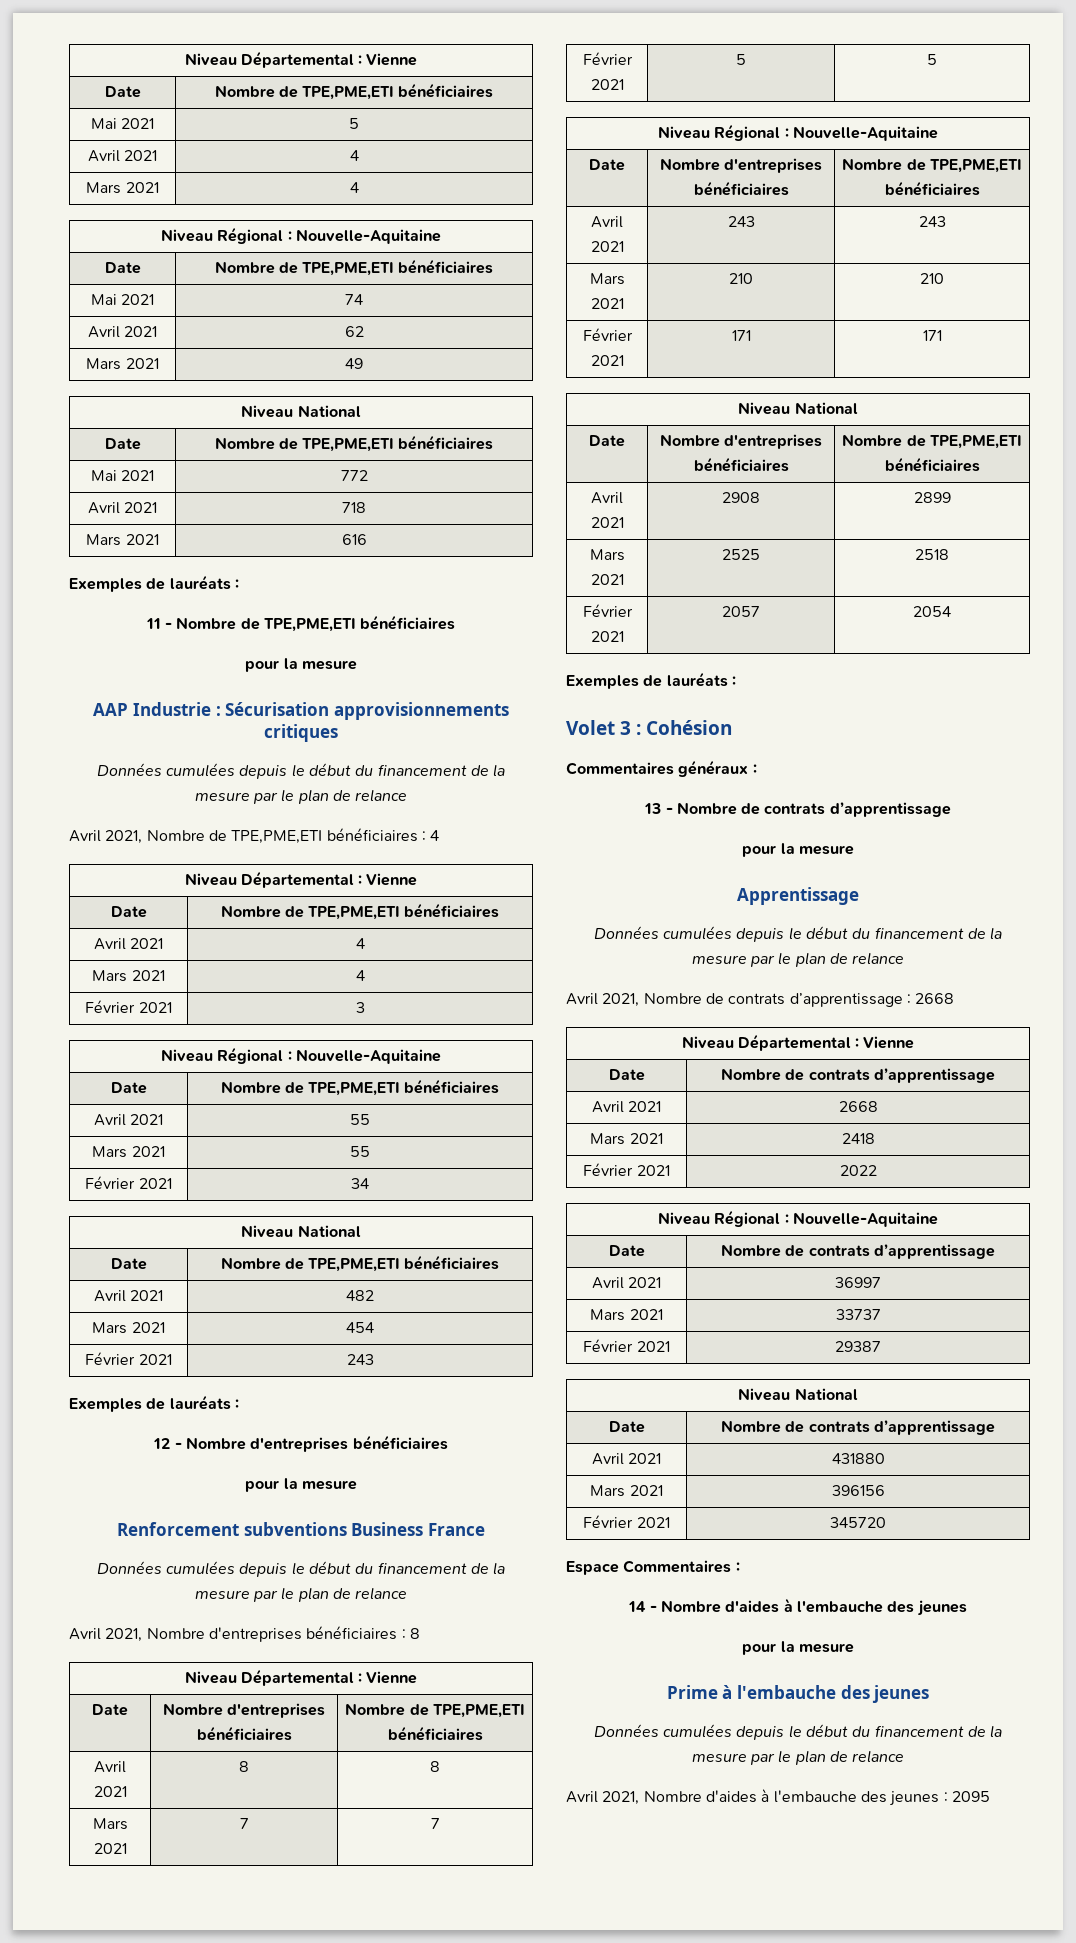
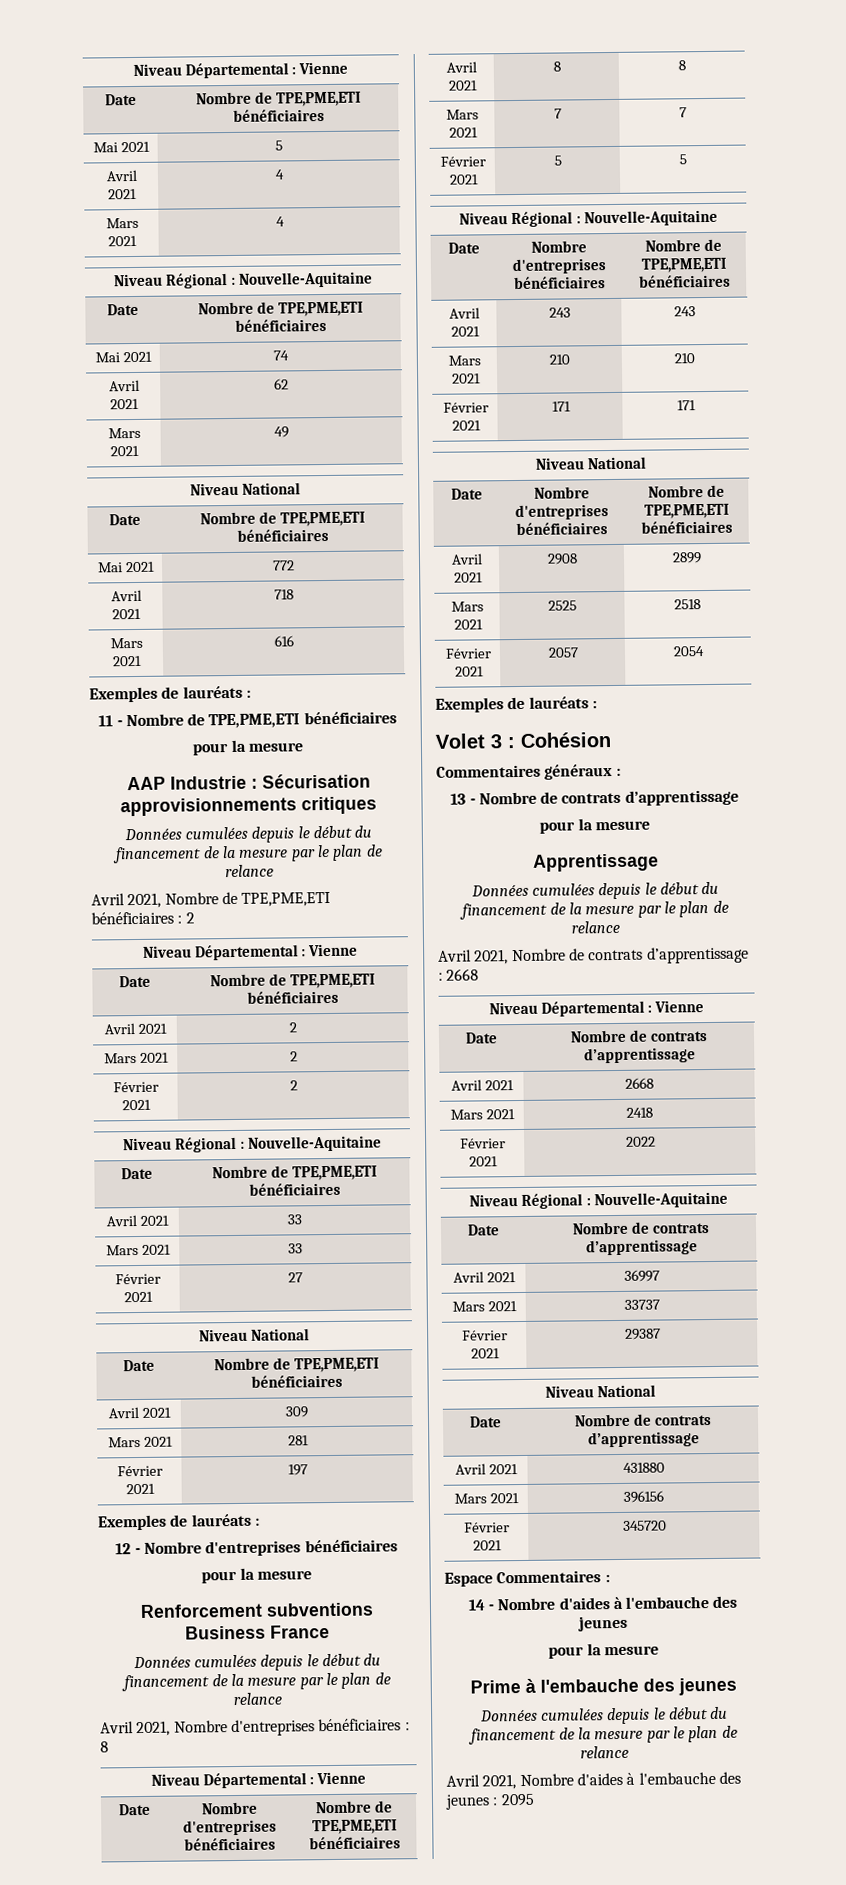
[430,830,440,841] 4 -> [185,912,195,924] 2
[355,938,365,949] [92,970,165,982] [355,970,365,981] [85,1000,172,1013] [355,1002,365,1013] 4 // Mars 2021 | 4 // Février 2021 | 3 -> [288,1022,297,1033] [104,1052,169,1064] [289,1051,298,1062] [113,1081,159,1093] [122,1099,151,1111] [289,1080,298,1091] 2 // Mars 2021 | 2 // Février 2021 | 2
[349,1114,370,1125] [92,1146,165,1158] [349,1146,370,1157] [85,1176,172,1189] [350,1178,369,1189] 55 // Mars 2021 | 55 // Février 2021 | 34 -> [287,1214,302,1225] [106,1244,171,1256] [288,1243,303,1254] [115,1273,161,1285] [124,1291,153,1303] [288,1272,303,1283] 33 // Mars 2021 | 33 // Février 2021 | 27
[345,1290,374,1301] [92,1322,165,1334] [345,1322,374,1333] [85,1352,172,1365] [346,1354,374,1365] 482 // Mars 2021 | 454 // Février 2021 | 243 -> [285,1406,308,1418] [108,1436,173,1448] [287,1435,309,1446] [117,1465,163,1477] [126,1483,155,1495] [287,1464,308,1476] 309 // Mars 2021 | 281 // Février 2021 | 197

